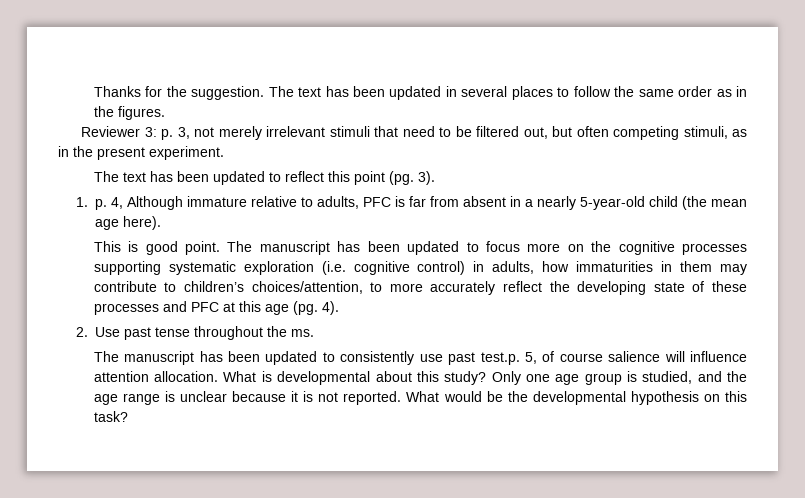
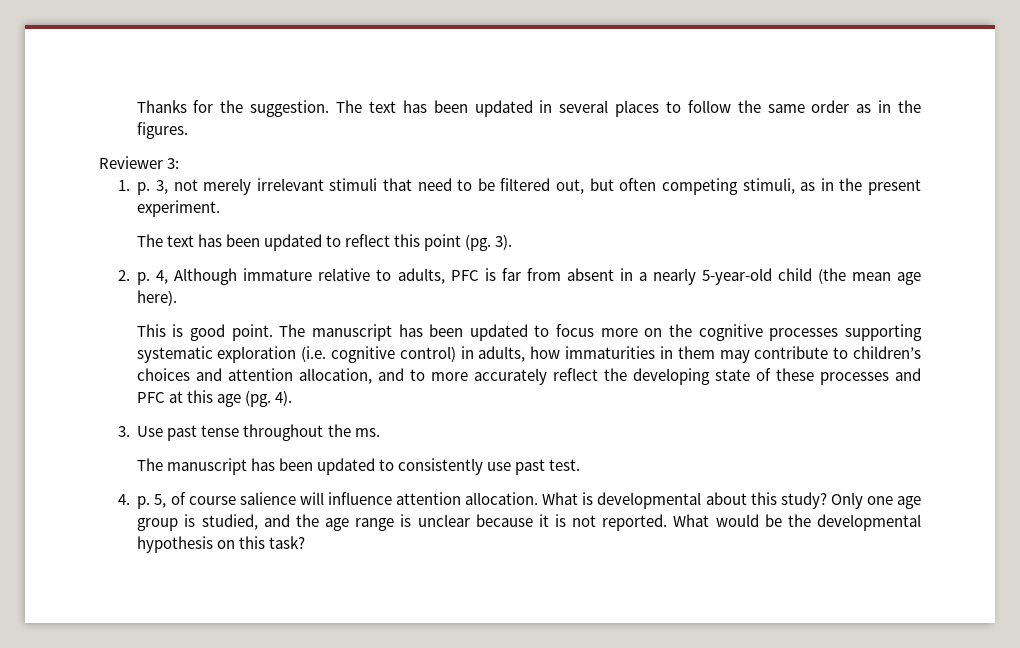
(157, 132) none -> [117,180,130,191] // 1.
[75,197,88,207] 1. -> [117,270,130,281] 2.
[251,281,363,294] choices/attention, -> [136,368,404,384] choices and attention allocation, and
[75,327,88,337] 2. -> [117,426,130,437] 3.
[480,352,520,365] test.p. -> [549,459,581,471] [117,494,151,509] test. // 4. p.

